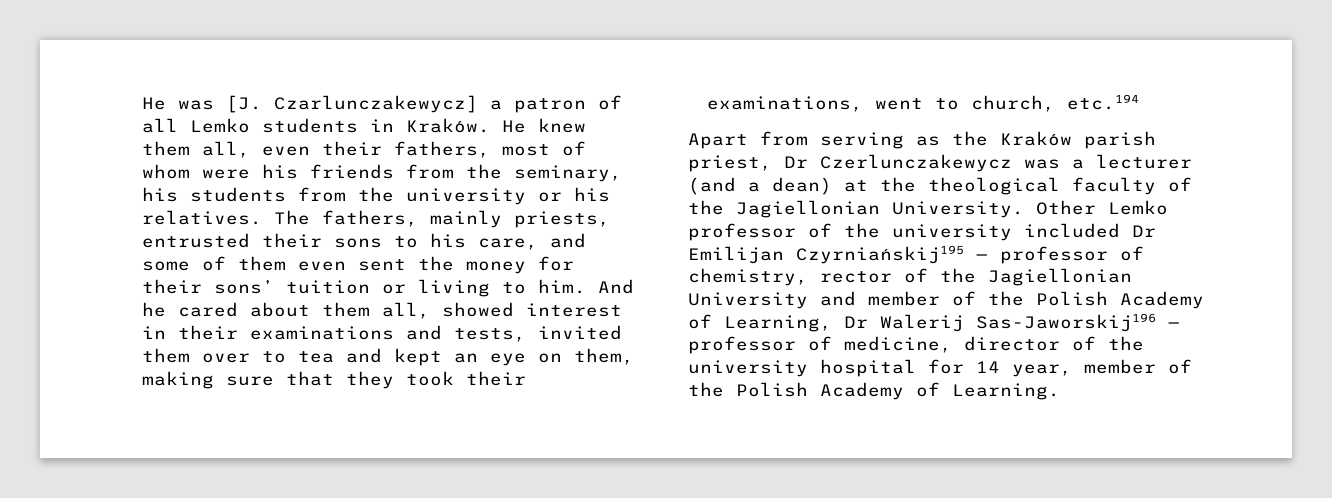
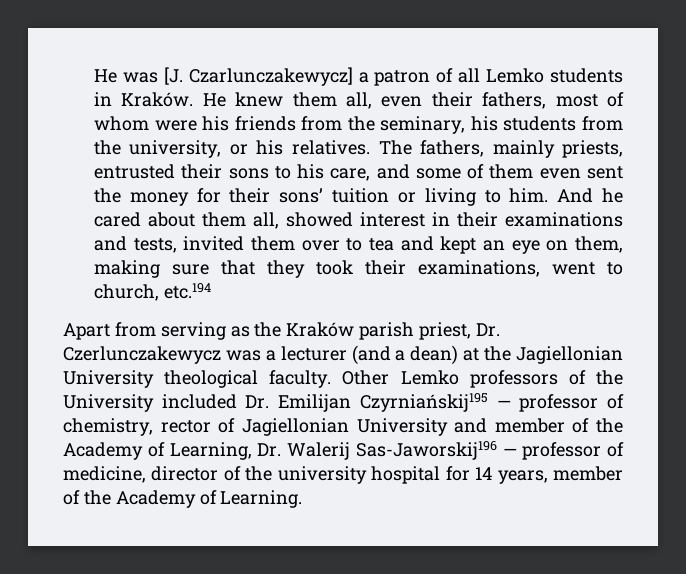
[405,188,526,205] university -> [129,140,222,158] university,
[784,156,808,168] Dr -> [475,323,500,336] Dr.
[928,177,1192,195] [688,200,1168,218] [688,223,1156,241] theological faculty of the Jagiellonian University. Other Lemko professor of the university included Dr -> [516,346,624,364] [63,370,623,388] [63,394,270,412] Jagiellonian University theological faculty. Other Lemko professors of the University included Dr.
[940,268,976,283] the -> (236, 425) none
[1036,291,1108,306] Polish -> (623, 425) none
[844,316,868,328] Dr -> [257,443,282,456] Dr.
[1012,359,1192,377] [688,382,808,397] year, member of the Polish -> [497,466,624,484] [63,490,111,505] years, member of the

